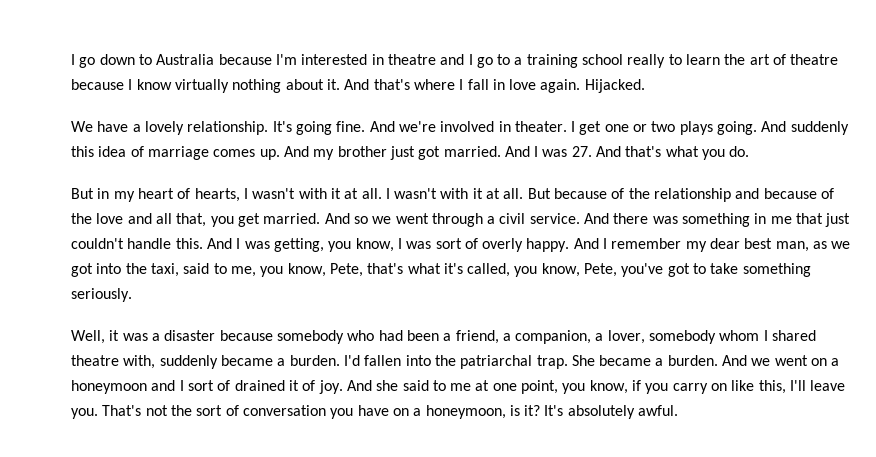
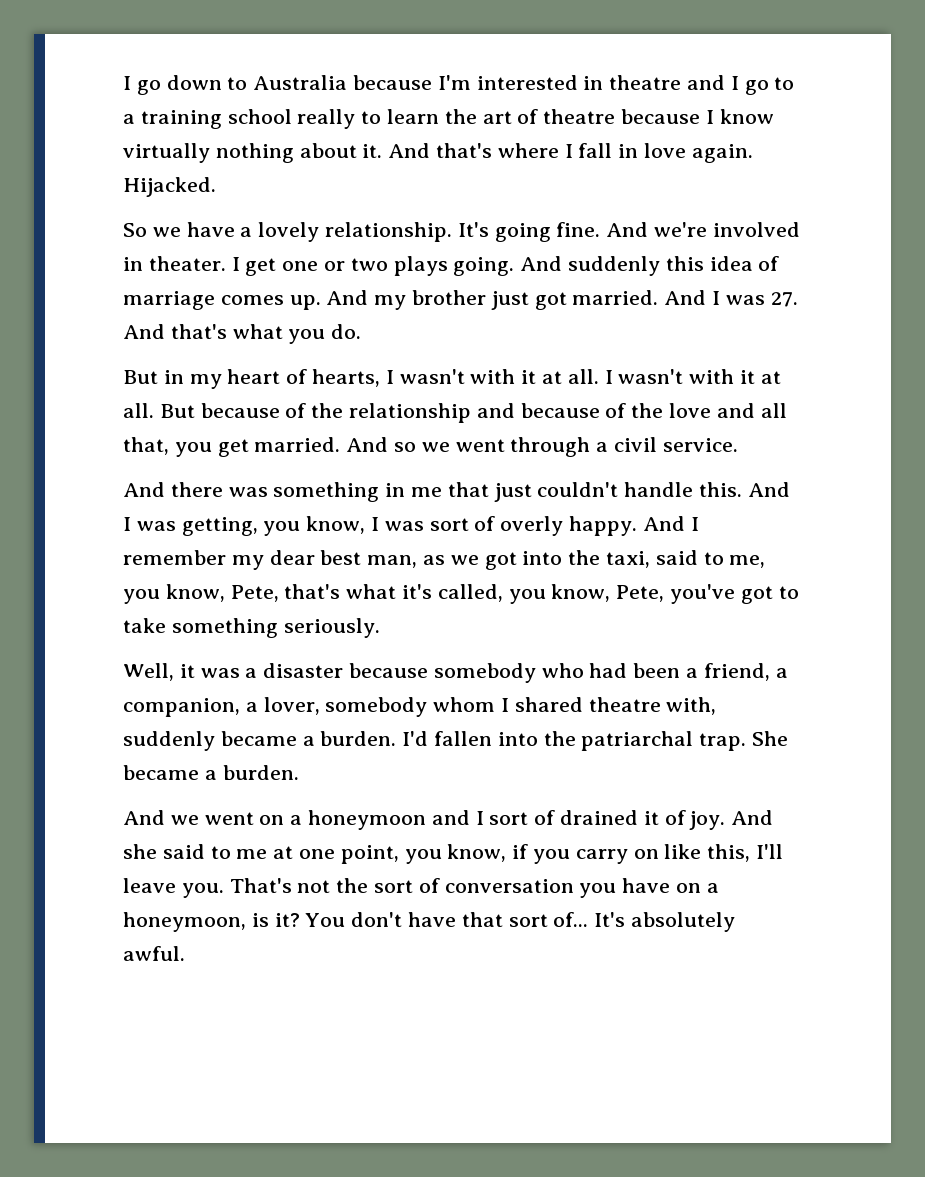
[71,121,93,132] We -> [123,223,181,237] So we
(580, 218) none -> (738, 445) //
(718, 360) none -> (299, 772) //
(541, 410) none -> [305,912,589,927] You don't have that sort of...

